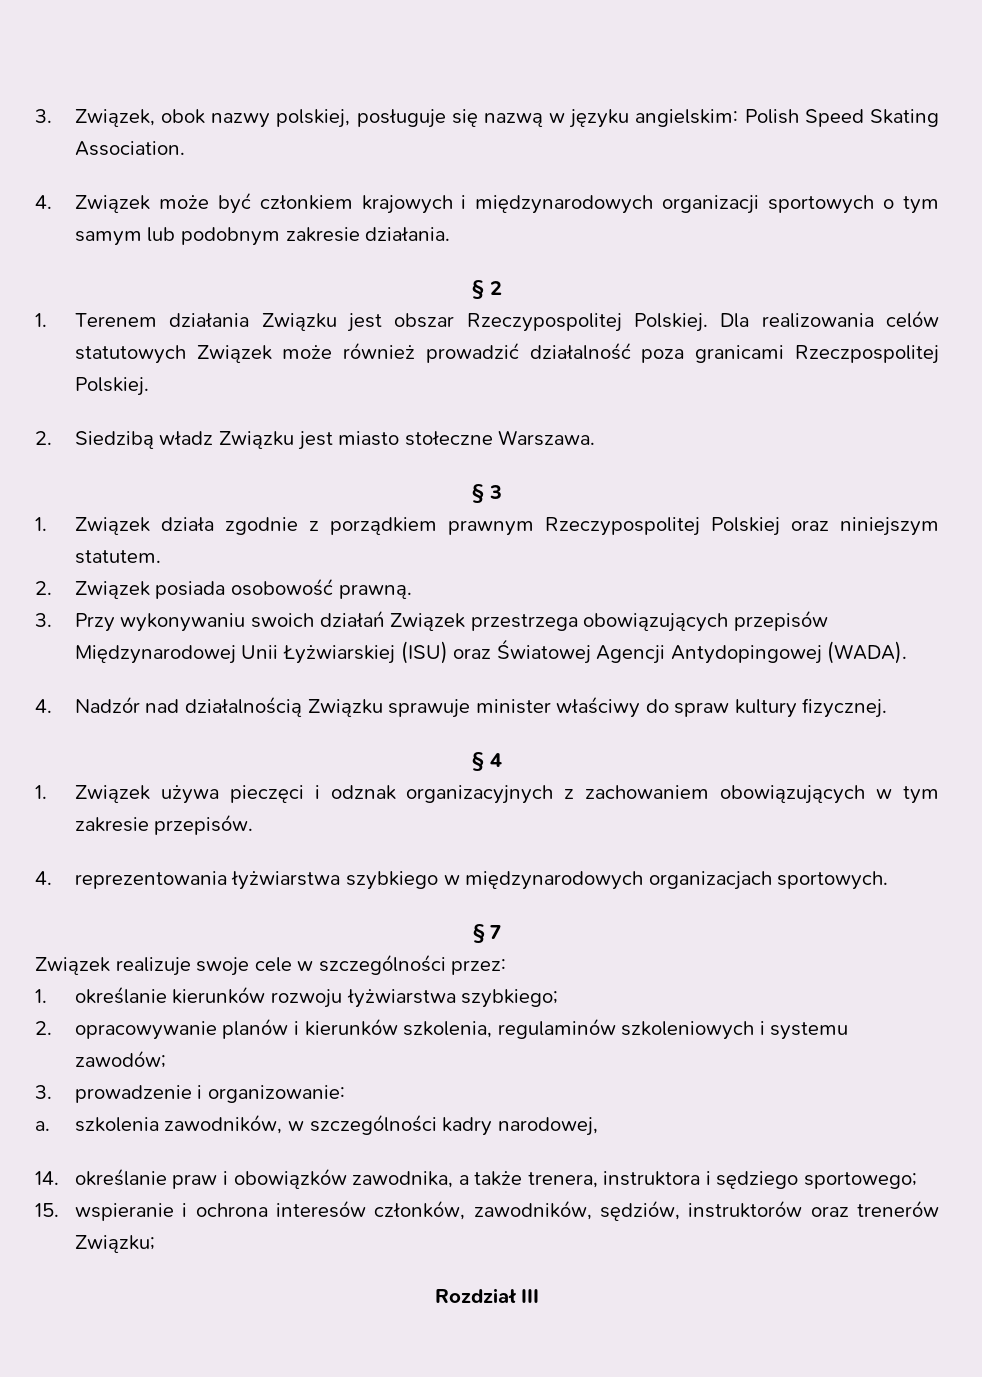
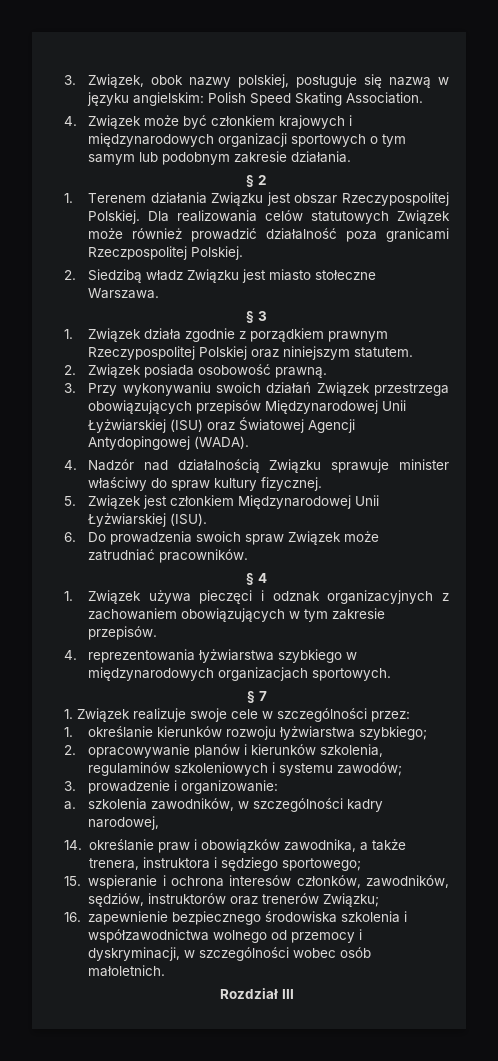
(888, 708) none -> [64,495,380,509] [88,513,208,527] [64,531,380,545] [88,549,249,563] // 5. Związek jest członkiem Międzynarodowej Unii Łyżwiarskiej (ISU). // 6. Do prowadzenia swoich spraw Związek może zatrudniać pracowników.
(502, 932) none -> [64,709,73,719] 1.
(155, 1244) none -> [64,911,408,925] [88,929,363,943] [88,947,372,961] [88,965,166,977] // 16. zapewnienie bezpiecznego środowiska szkolenia i współzawodnictwa wolnego od przemocy i dyskryminacji, w szczególności wobec osób małoletnich.

